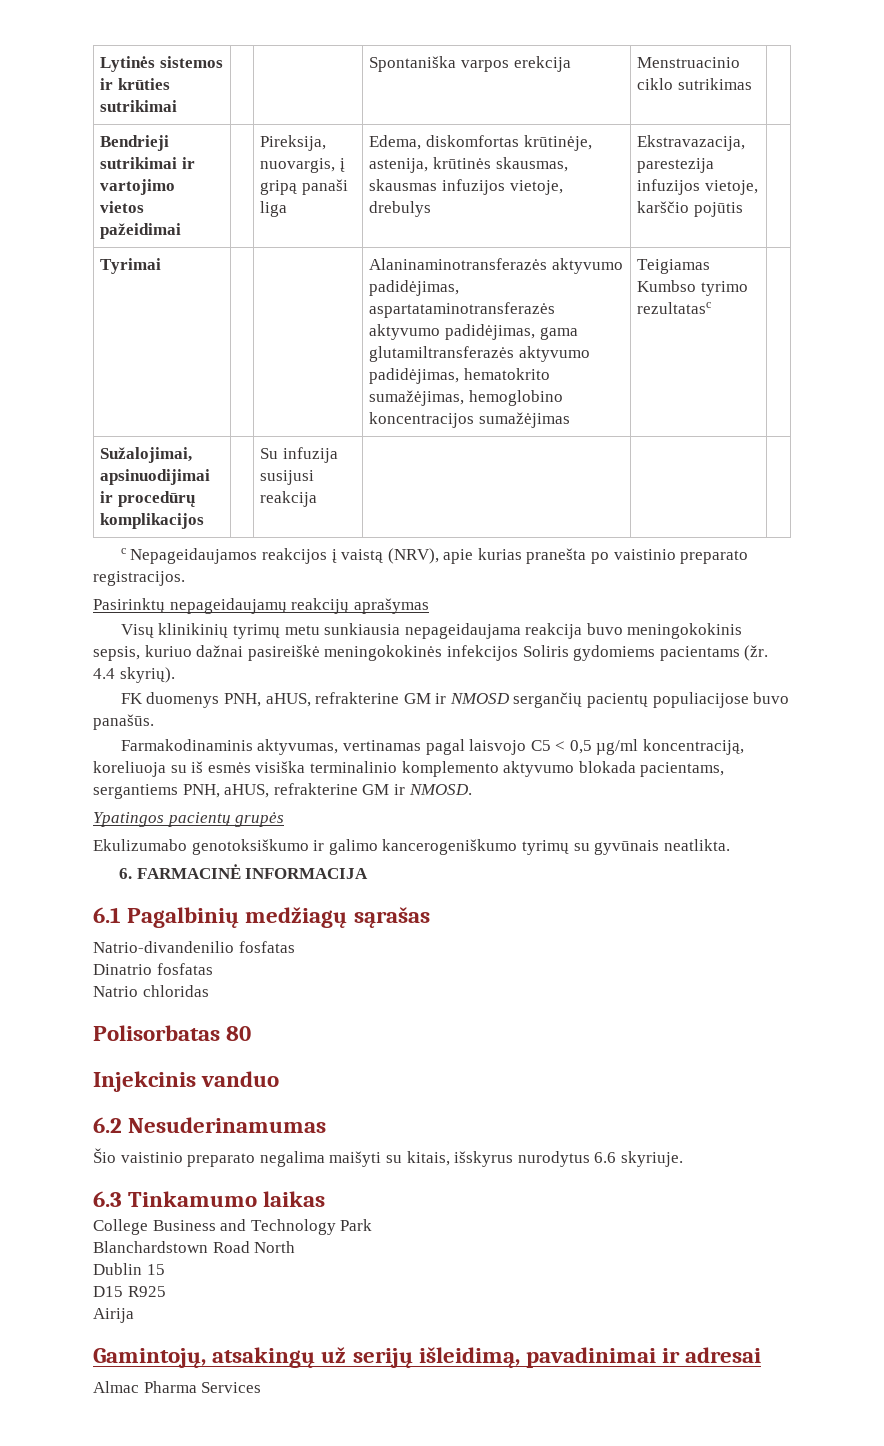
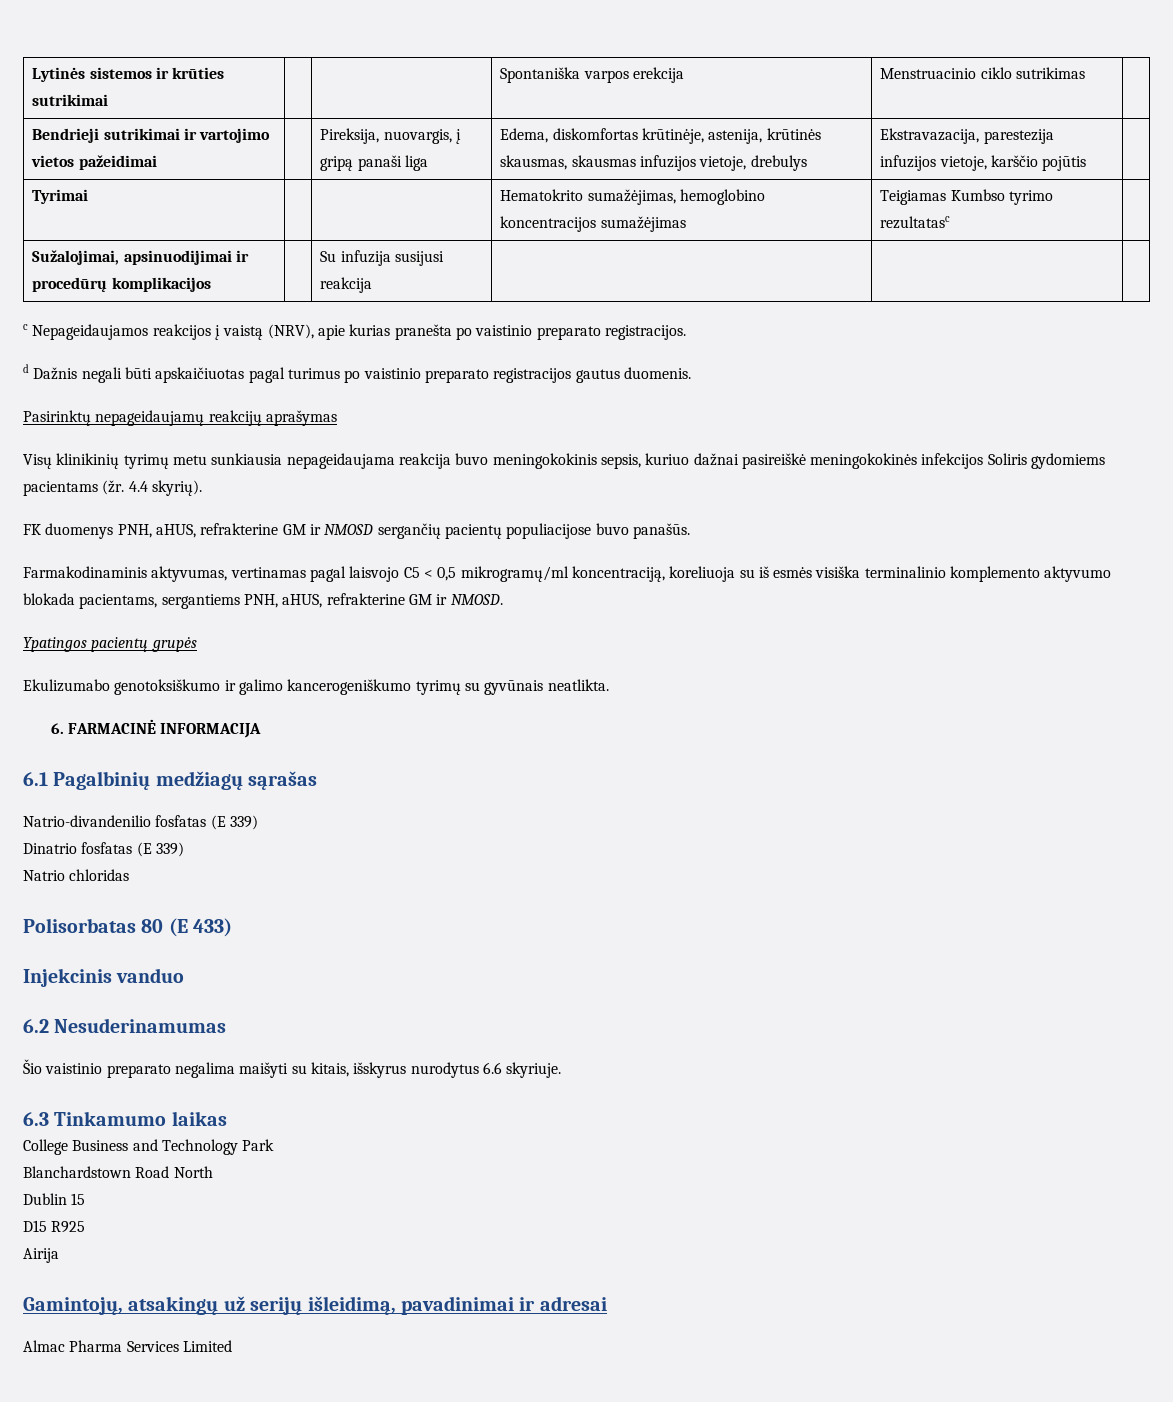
[369,258,623,274] [369,280,460,296] [369,302,556,318] [369,324,578,340] [369,346,590,362] [369,368,550,384] Alaninaminotransferazės aktyvumo padidėjimas, aspartataminotransferazės aktyvumo padidėjimas, gama glutamiltransferazės aktyvumo padidėjimas, hematokrito -> [500,189,584,201] Hematokrito
(185, 578) none -> [23,364,691,383] // d Dažnis negali būti apskaičiuotas pagal turimus po vaistinio preparato registracijos gautus duomenis.
[596,739,639,755] µg/ml -> [460,566,569,582] mikrogramų/ml
(295, 947) none -> [210,815,258,830] (E 339)
(213, 969) none -> [136,842,184,857] (E 339)
(252, 1033) none -> [168,918,233,937] (E 433)
(262, 1387) none -> [182,1340,232,1352] Limited

